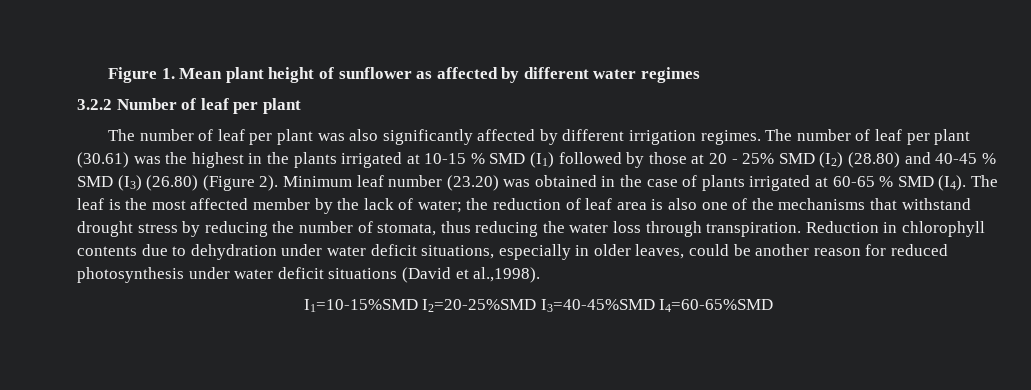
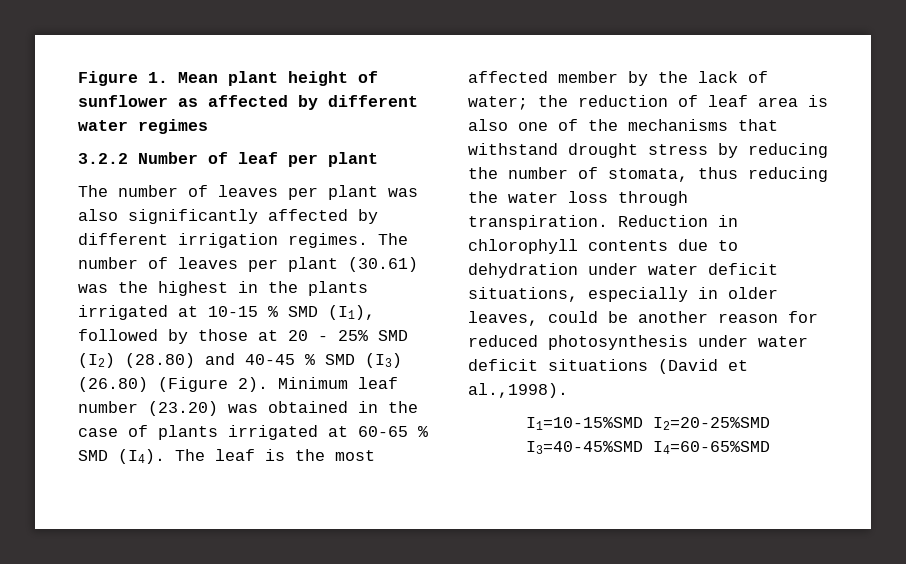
[217,129,245,141] leaf -> [218,185,278,197] leaves
[874,129,902,141] leaf -> [178,257,238,269] leaves
[530,152,555,168] (I1) -> [328,305,375,320] (I1),

